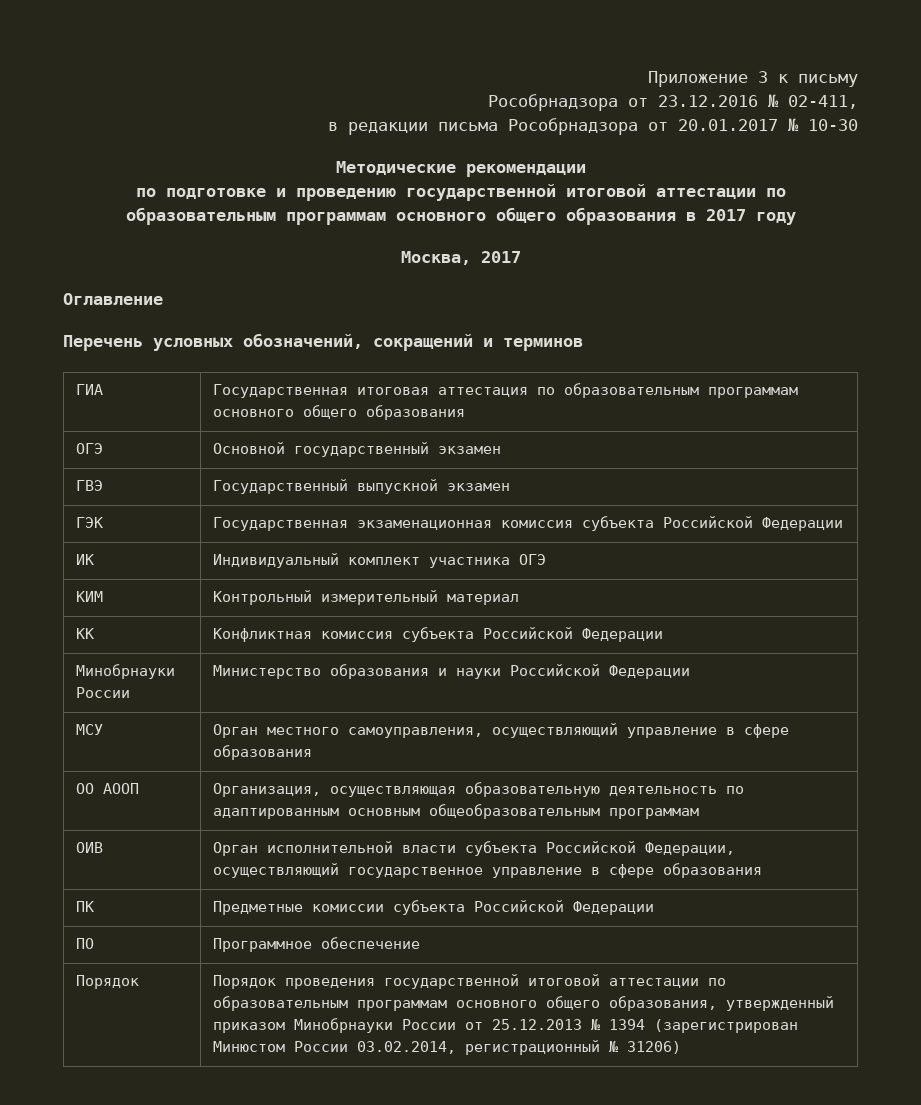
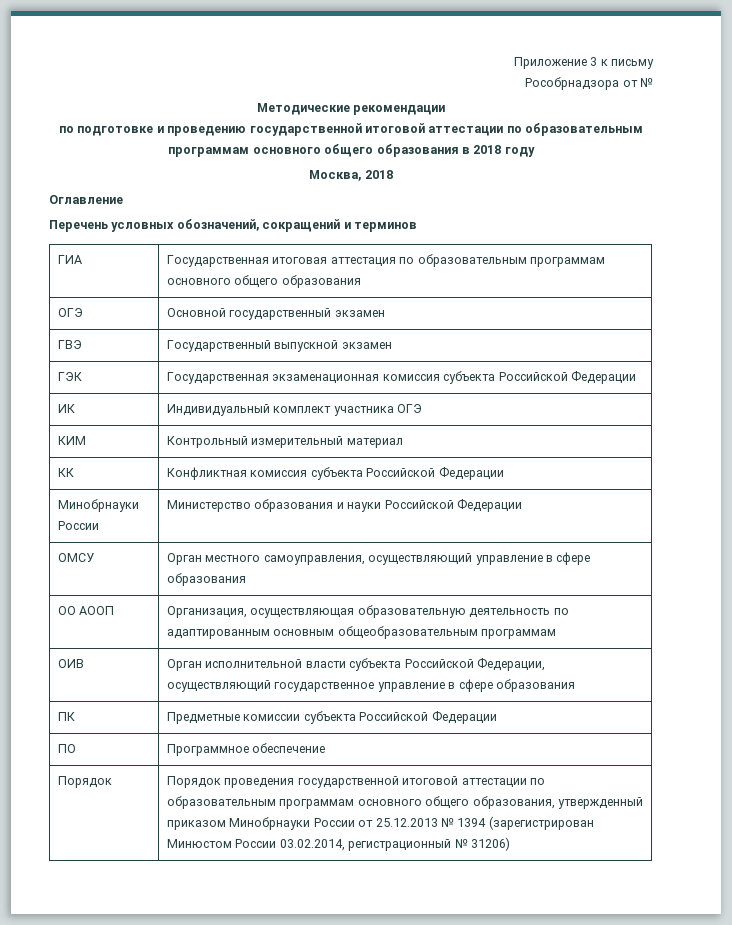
[658,94,858,109] [328,118,858,135] 23.12.2016 № 02-411, // в редакции письма Рособрнадзора от 20.01.2017 № 10-30 -> [640,78,653,87] №
[705,209,746,221] 2017 -> [473,145,502,154] 2018
[480,251,521,263] 2017 -> [364,170,393,179] 2018
[75,724,103,735] МСУ -> [58,553,95,562] ОМСУ

